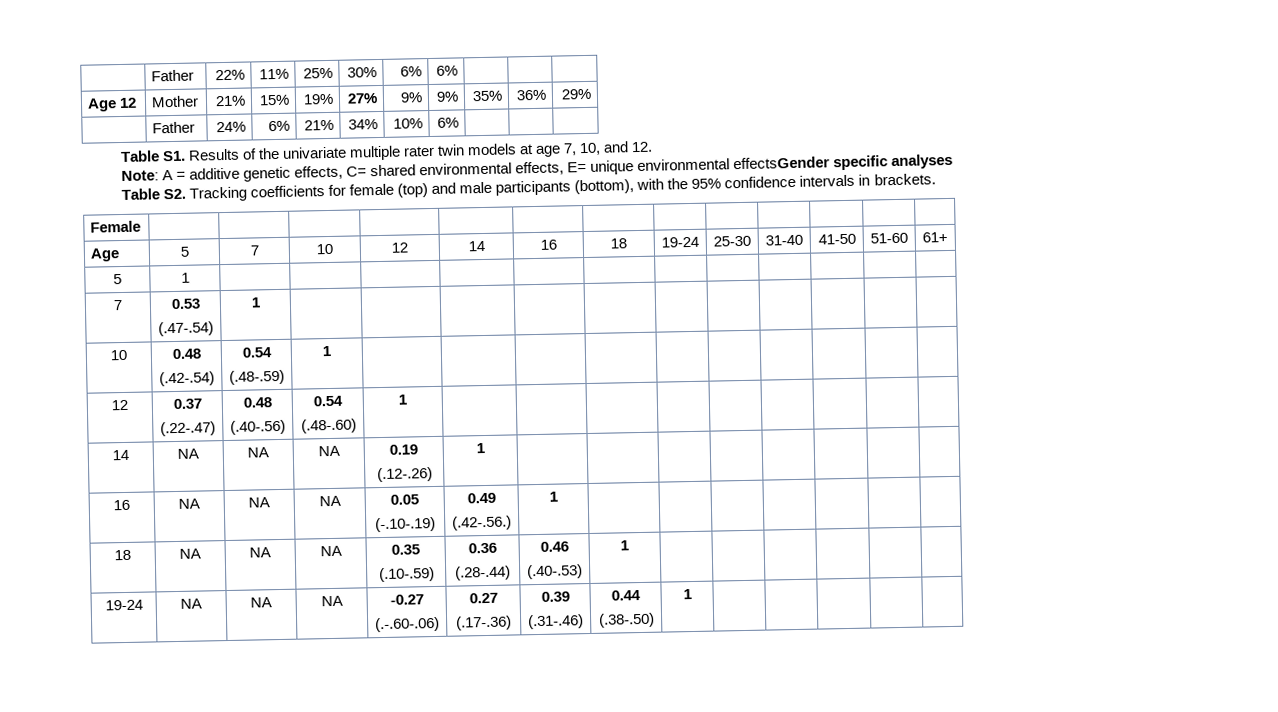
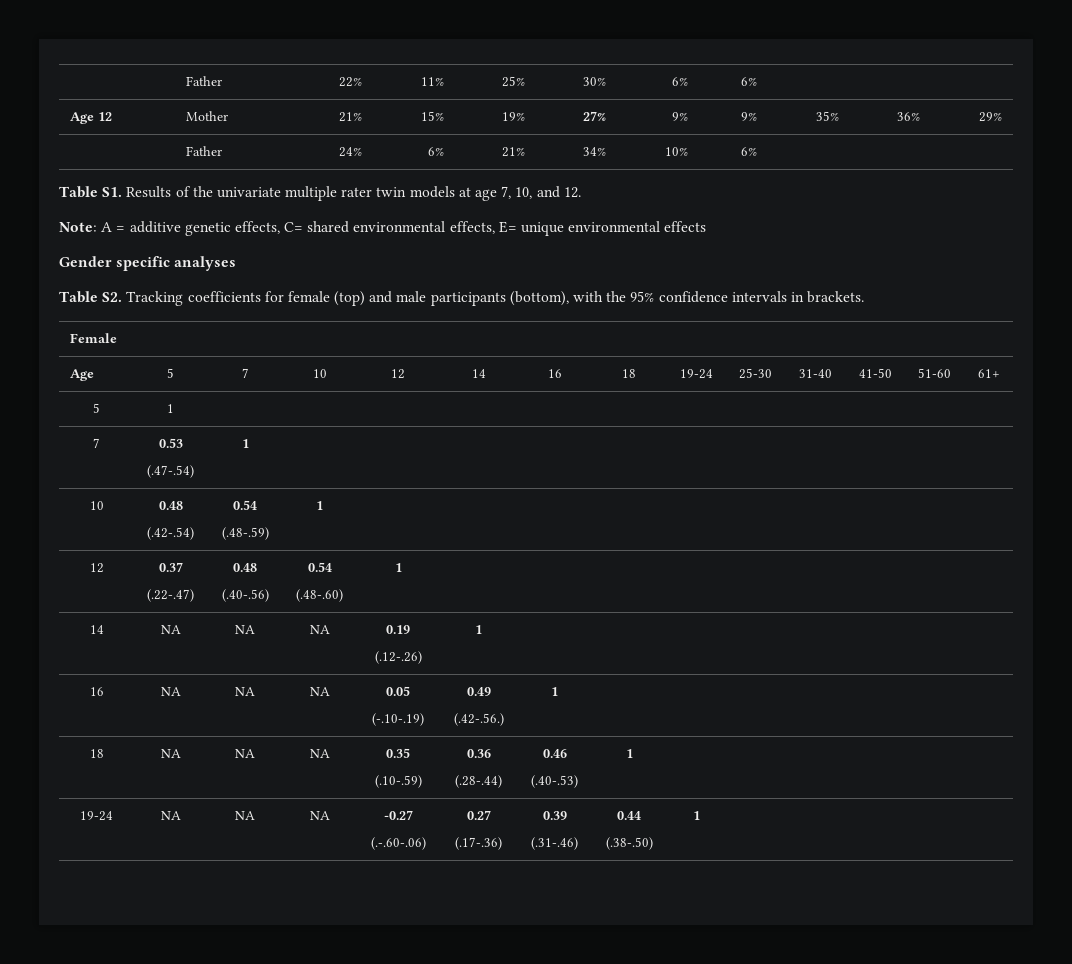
[733,156,831,170] effectsGender -> [664,221,707,232] [59,256,112,267] effects // Gender

